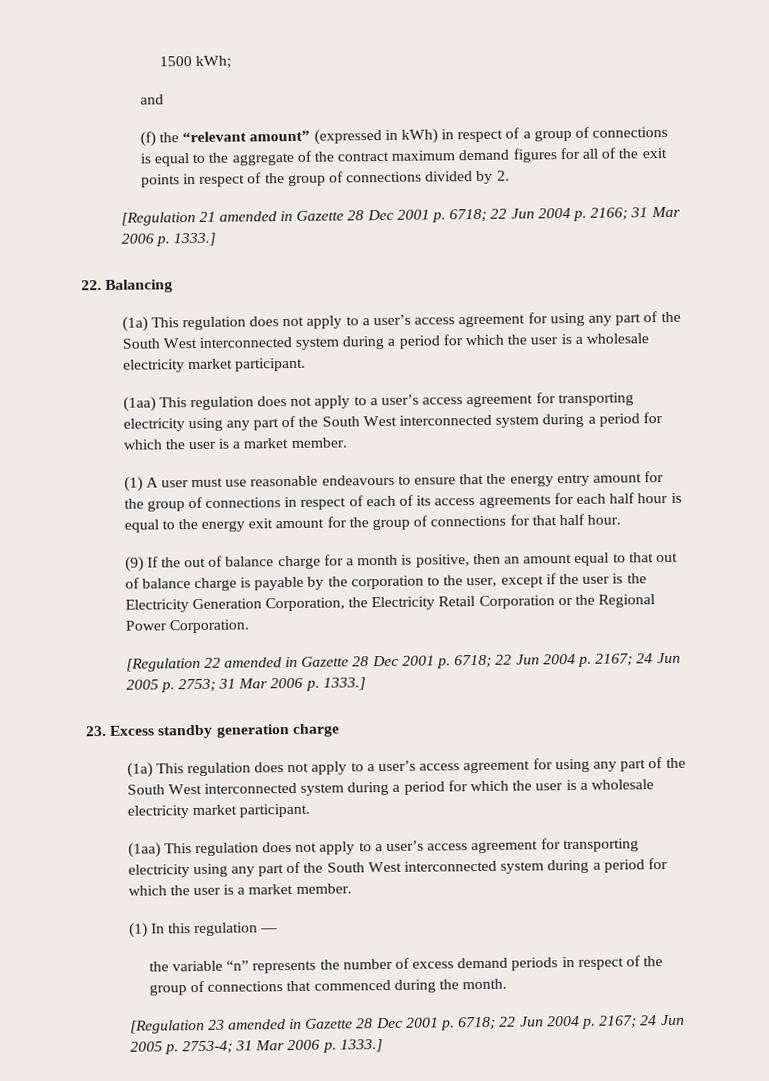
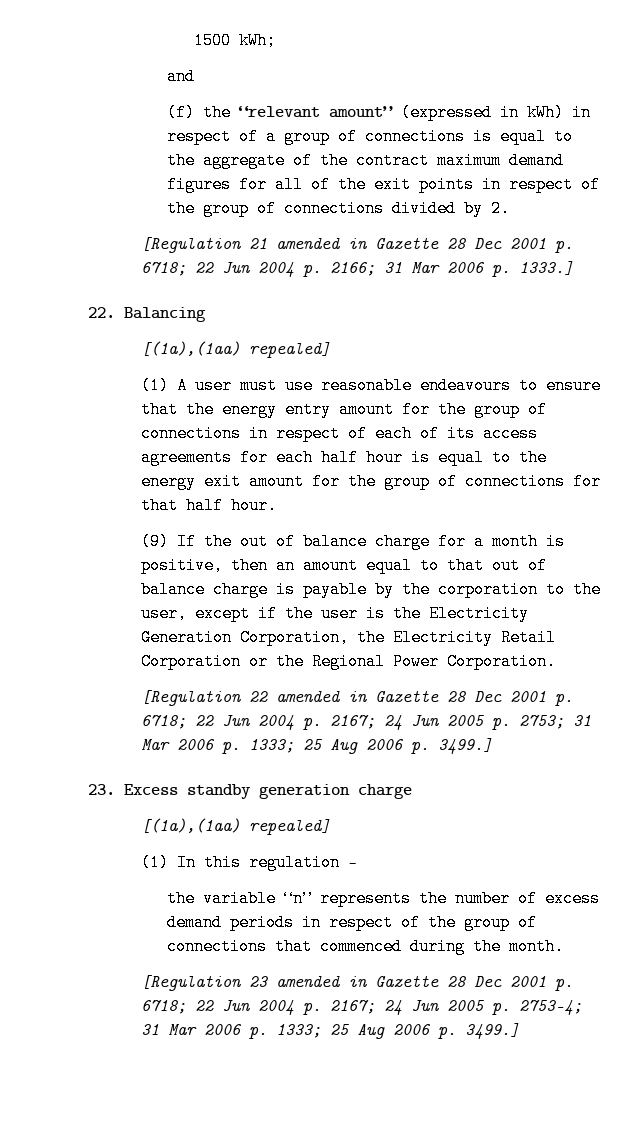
[121,311,681,332] [121,333,649,350] [122,357,306,373] [122,392,634,412] [122,412,663,432] [122,437,348,450] (1a) This regulation does not apply to a user’s access agreement for using any part of the South West interconnected system during a period for which the user is a wholesale electricity market participant. // (1aa) This regulation does not apply to a user’s access agreement for transporting electricity using any part of the South West interconnected system during a period for which the user is a market member. -> [140,341,330,358] [(1a),(1aa) repealed]
[322,677,366,691] 1333.] -> [248,738,492,755] 1333; 25 Aug 2006 p. 3499.]
[126,757,686,778] [126,779,654,796] [126,803,310,819] [127,838,639,858] [127,858,668,878] [127,883,352,896] (1a) This regulation does not apply to a user’s access agreement for using any part of the South West interconnected system during a period for which the user is a wholesale electricity market participant. // (1aa) This regulation does not apply to a user’s access agreement for transporting electricity using any part of the South West interconnected system during a period for which the user is a market member. -> [140,818,330,835] [(1a),(1aa) repealed]
[339,1039,383,1053] 1333.] -> [275,1023,519,1040] 1333; 25 Aug 2006 p. 3499.]

